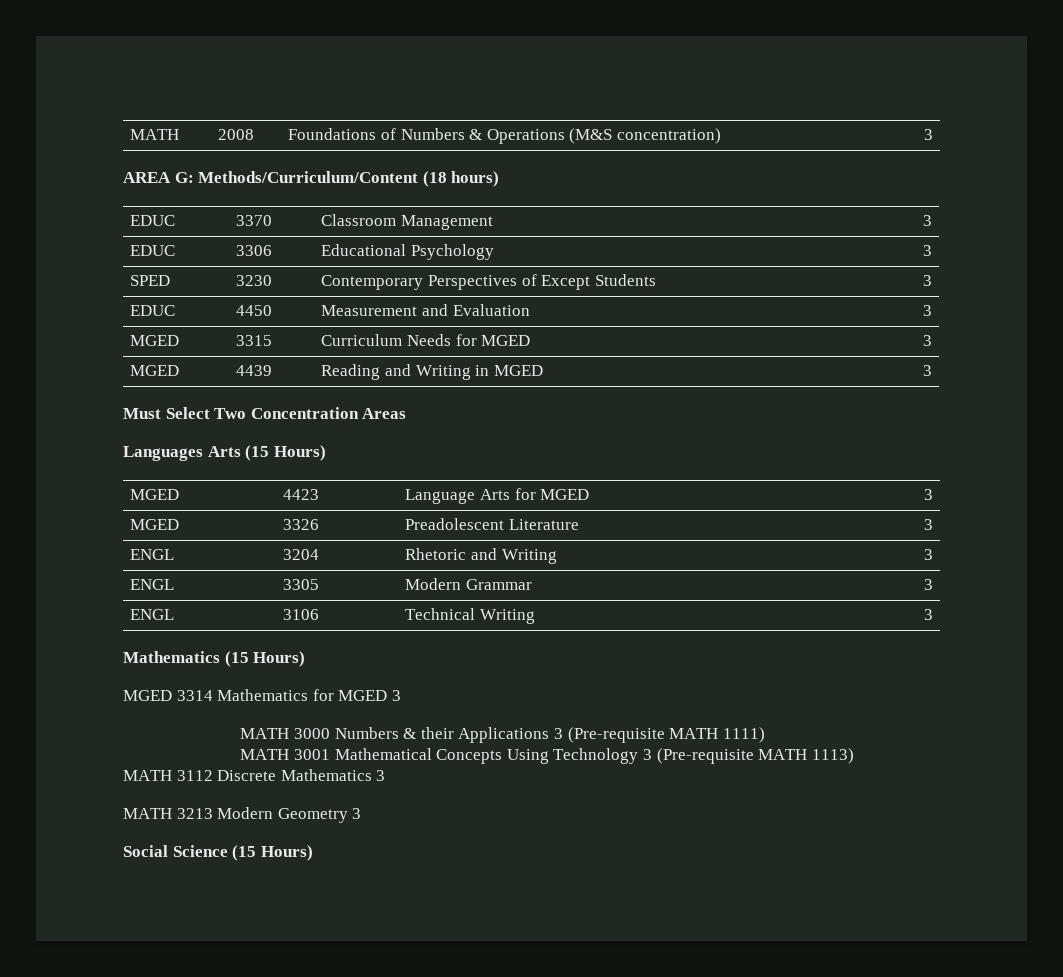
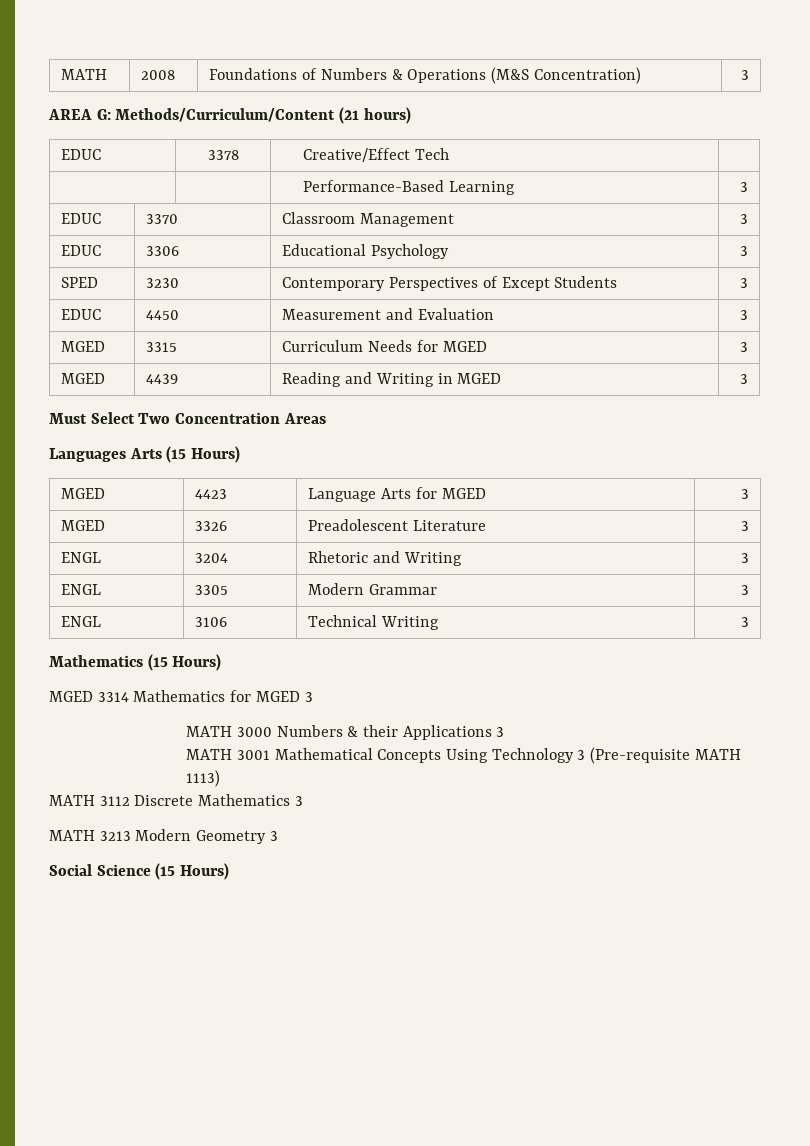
[616,128,721,144] concentration) -> [533,67,641,84] Concentration)
[422,171,447,187] (18 -> [339,107,360,124] (21
(500, 179) none -> [61,149,102,160] [208,150,240,160] [303,148,449,162] [303,180,515,195] [739,182,748,192] // EDUC | 3378 | Creative/Effect Tech | // | | Performance-Based Learning | 3
[567,727,765,743] (Pre-requisite MATH 1111) -> (505, 732) none

